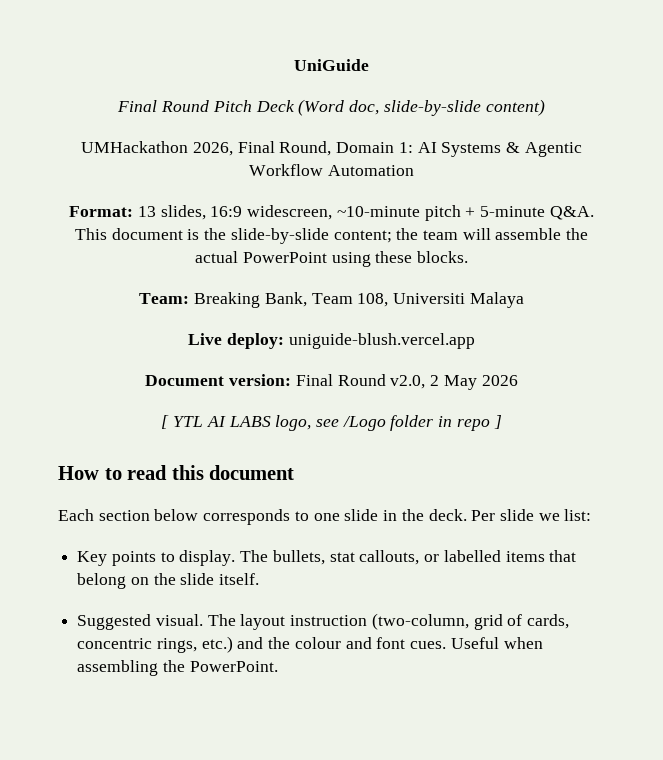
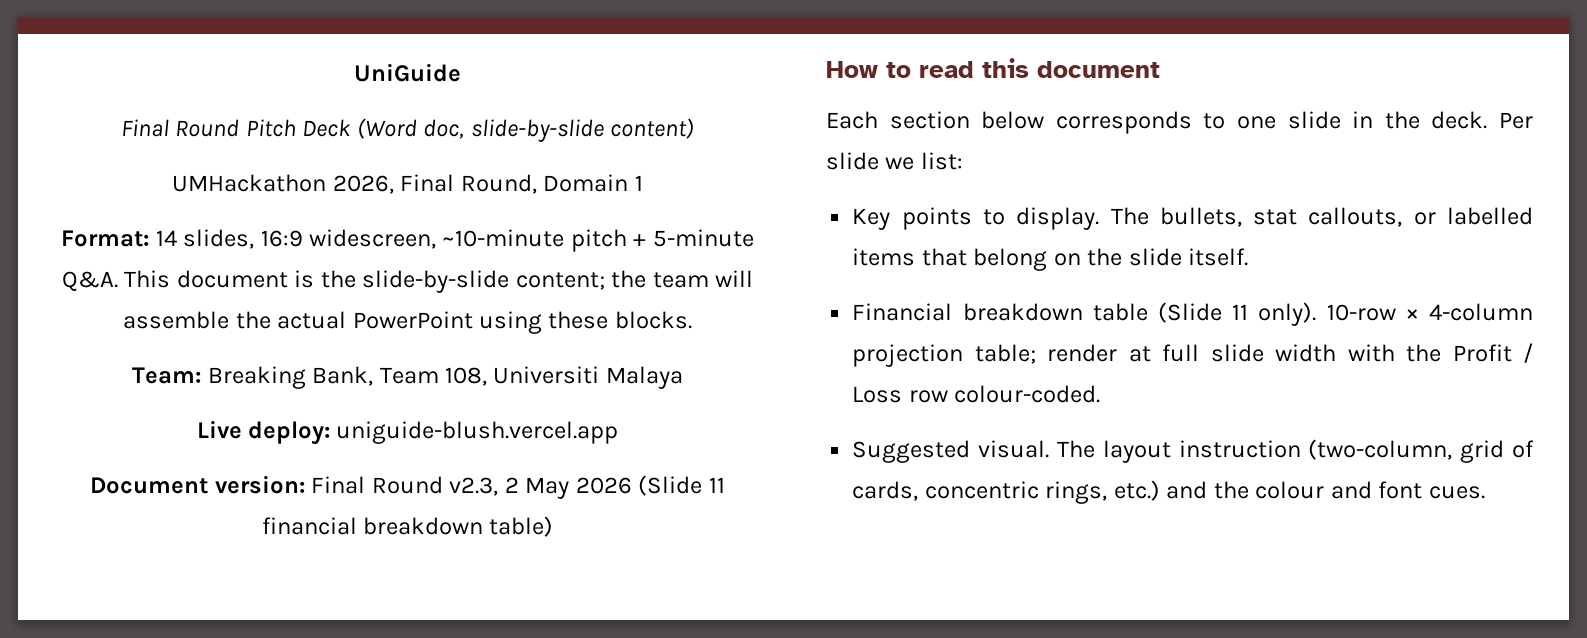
[398,142,582,157] [249,164,414,176] 1: AI Systems & Agentic Workflow Automation -> [634,175,643,191] 1
[137,206,156,217] 13 -> [155,230,177,246] 14
[390,375,426,389] v2.0, -> [449,477,499,496] v2.3,
[161,415,502,431] // [ YTL AI LABS logo, see /Logo folder in repo ] -> [638,475,725,496] [261,516,554,537] (Slide 11 financial breakdown table)
(260, 579) none -> [852,302,1533,326] [852,343,1533,367] [852,385,1101,403] // Financial breakdown table (Slide 11 only). 10-row × 4-column projection table; render at full slide width with the Profit / Loss row colour-coded.
[450,637,543,649] [77,660,278,676] Useful when assembling the PowerPoint. -> (1485, 492) none

